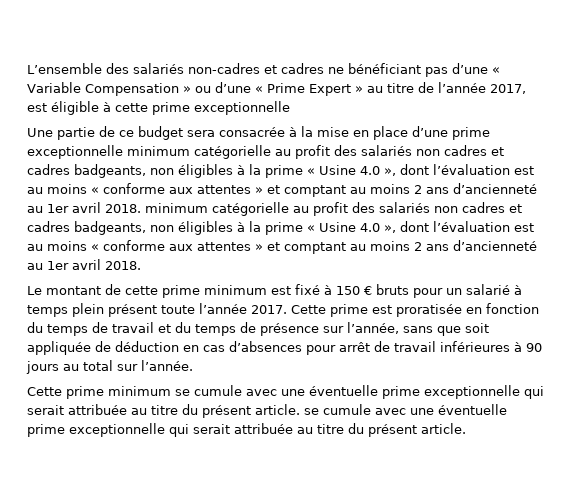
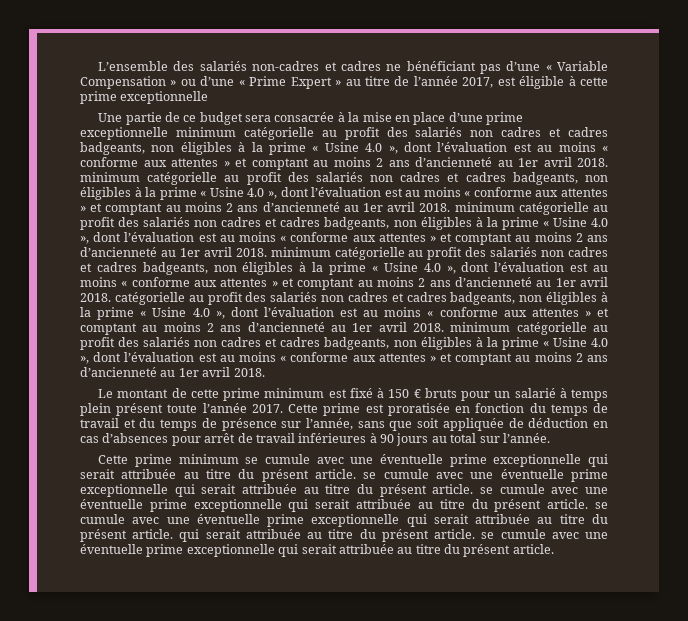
(141, 265) none -> [454,202,608,215] [80,217,608,230] [80,232,608,245] [80,247,609,260] [80,262,609,275] [80,277,608,290] [80,292,608,305] [80,307,609,320] [80,322,608,335] [80,337,608,350] [80,352,608,365] [80,367,265,377] minimum catégorielle au profit des salariés non cadres et cadres badgeants, non éligibles à la prime « Usine 4.0 », dont l’évaluation est au moins « conforme aux attentes » et comptant au moins 2 ans d’ancienneté au 1er avril 2018. minimum catégorielle au profit des salariés non cadres et cadres badgeants, non éligibles à la prime « Usine 4.0 », dont l’évaluation est au moins « conforme aux attentes » et comptant au moins 2 ans d’ancienneté au 1er avril 2018. catégorielle au profit des salariés non cadres et cadres badgeants, non éligibles à la prime « Usine 4.0 », dont l’évaluation est au moins « conforme aux attentes » et comptant au moins 2 ans d’ancienneté au 1er avril 2018. minimum catégorielle au profit des salariés non cadres et cadres badgeants, non éligibles à la prime « Usine 4.0 », dont l’évaluation est au moins « conforme aux attentes » et comptant au moins 2 ans d’ancienneté au 1er avril 2018.
(466, 428) none -> [480,484,609,494] [80,499,608,512] [80,514,608,527] [80,529,608,542] [80,544,554,557] se cumule avec une éventuelle prime exceptionnelle qui serait attribuée au titre du présent article. se cumule avec une éventuelle prime exceptionnelle qui serait attribuée au titre du présent article. qui serait attribuée au titre du présent article. se cumule avec une éventuelle prime exceptionnelle qui serait attribuée au titre du présent article.

